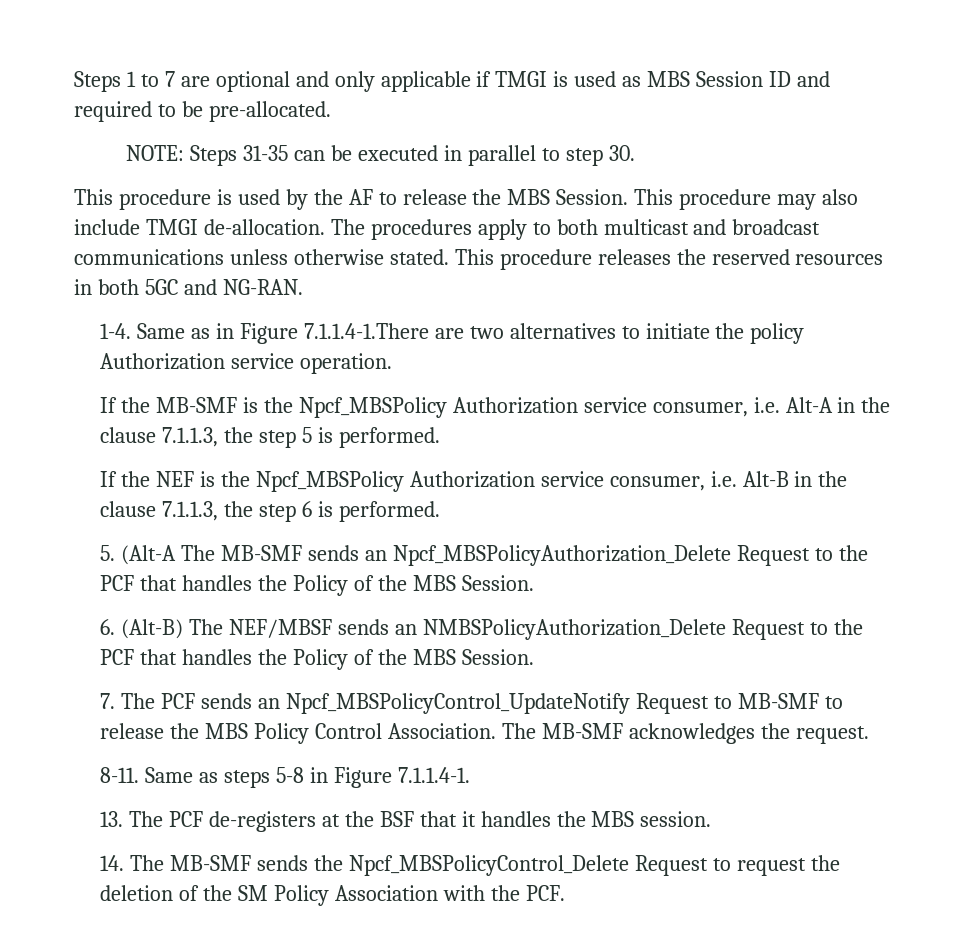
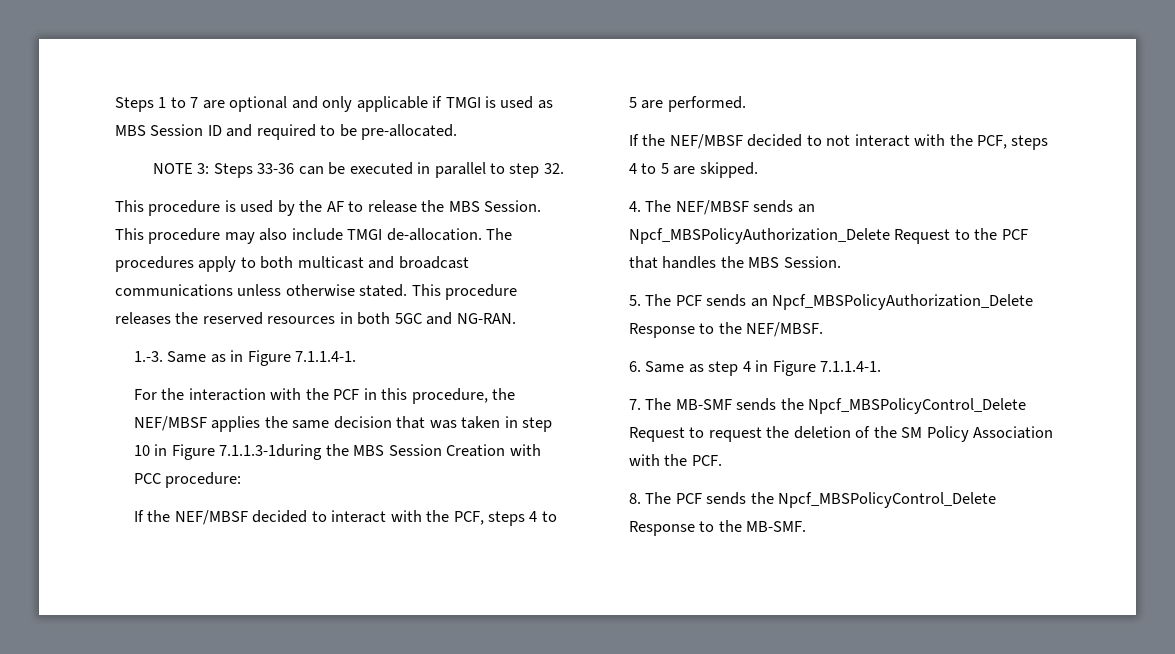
[126,145,289,166] NOTE: Steps 31-35 -> [152,163,295,178] NOTE 3: Steps 33-36
[608,145,635,161] 30. -> [543,163,564,174] 32.
[100,323,132,339] 1-4. -> [133,351,163,362] 1.-3.
[303,323,805,344] [100,353,392,374] [100,397,891,418] [100,427,440,448] [100,471,848,492] [100,501,440,522] [100,545,302,565] 7.1.1.4-1.There are two alternatives to initiate the policy Authorization service operation. // If the MB-SMF is the Npcf_MBSPolicy Authorization service consumer, i.e. Alt-A in the clause 7.1.1.3, the step 5 is performed. // If the NEF is the Npcf_MBSPolicy Authorization service consumer, i.e. Alt-B in the clause 7.1.1.3, the step 6 is performed. // 5. (Alt-A The MB-SMF -> [295,351,357,362] [133,388,516,404] [133,416,553,432] [133,444,541,460] [133,472,242,488] [133,510,557,526] [628,96,746,112] [628,134,1049,150] [628,162,758,178] [628,200,749,215] 7.1.1.4-1. // For the interaction with the PCF in this procedure, the NEF/MBSF applies the same decision that was taken in step 10 in Figure 7.1.1.3-1during the MBS Session Creation with PCC procedure: // If the NEF/MBSF decided to interact with the PCF, steps 4 to 5 are performed. // If the NEF/MBSF decided to not interact with the PCF, steps 4 to 5 are skipped. // 4. The NEF/MBSF
[292,575,534,596] [100,619,863,640] [100,649,534,670] [100,693,843,714] [100,723,869,744] [100,767,470,788] [100,811,712,832] [100,855,125,871] Policy of the MBS Session. // 6. (Alt-B) The NEF/MBSF sends an NMBSPolicyAuthorization_Delete Request to the PCF that handles the Policy of the MBS Session. // 7. The PCF sends an Npcf_MBSPolicyControl_UpdateNotify Request to MB-SMF to release the MBS Policy Control Association. The MB-SMF acknowledges the request. // 8-11. Same as steps 5-8 in Figure 7.1.1.4-1. // 13. The PCF de-registers at the BSF that it handles the MBS session. // 14. -> [748,256,841,268] [628,294,1034,310] [628,322,824,338] [628,360,882,376] [628,399,641,410] MBS Session. // 5. The PCF sends an Npcf_MBSPolicyAuthorization_Delete Response to the NEF/MBSF. // 6. Same as step 4 in Figure 7.1.1.4-1. // 7.
(565, 893) none -> [628,492,997,508] [628,520,807,536] // 8. The PCF sends the Npcf_MBSPolicyControl_Delete Response to the MB-SMF.

